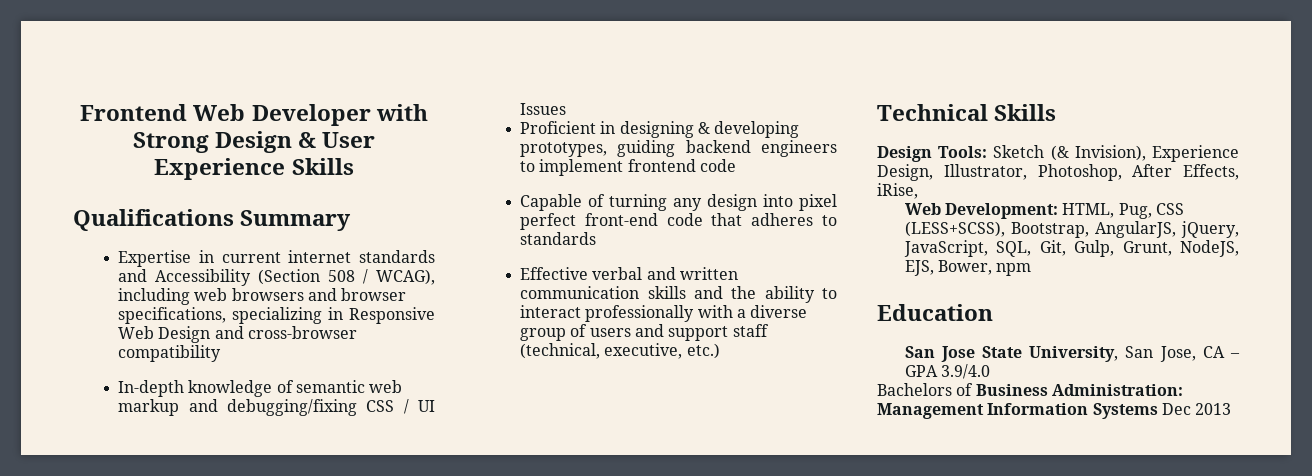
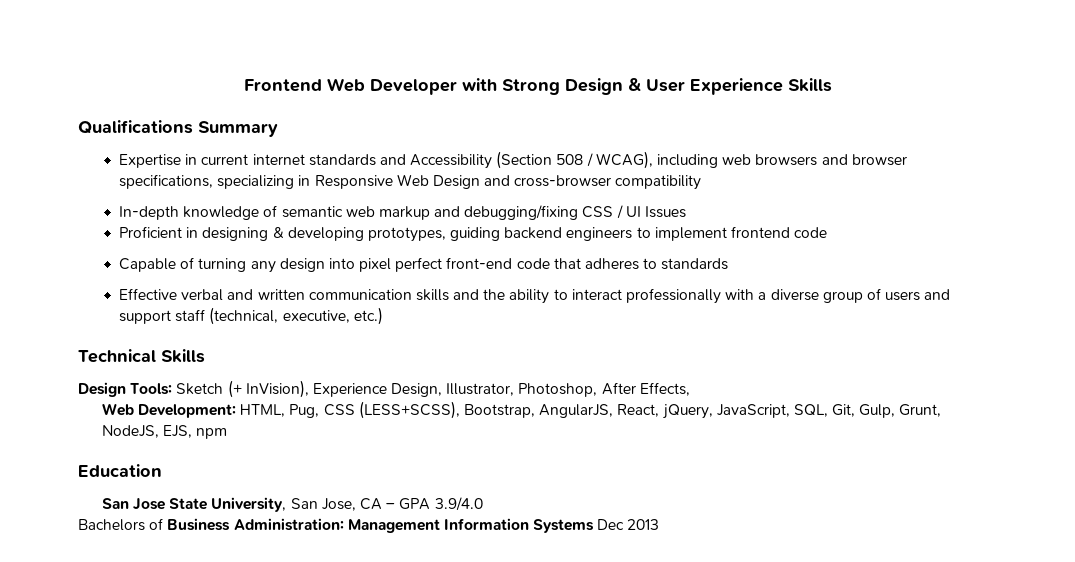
[1050,145,1146,161] (& Invision), -> [227,380,309,398] (+ InVision),
[877,183,918,199] iRise, -> (690, 389) none
(1176, 229) none -> [617,404,660,417] React,
[937,260,992,275] Bower, -> (193, 431) none

